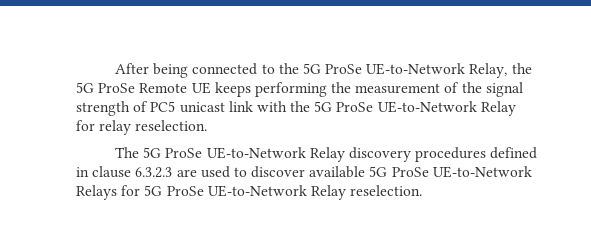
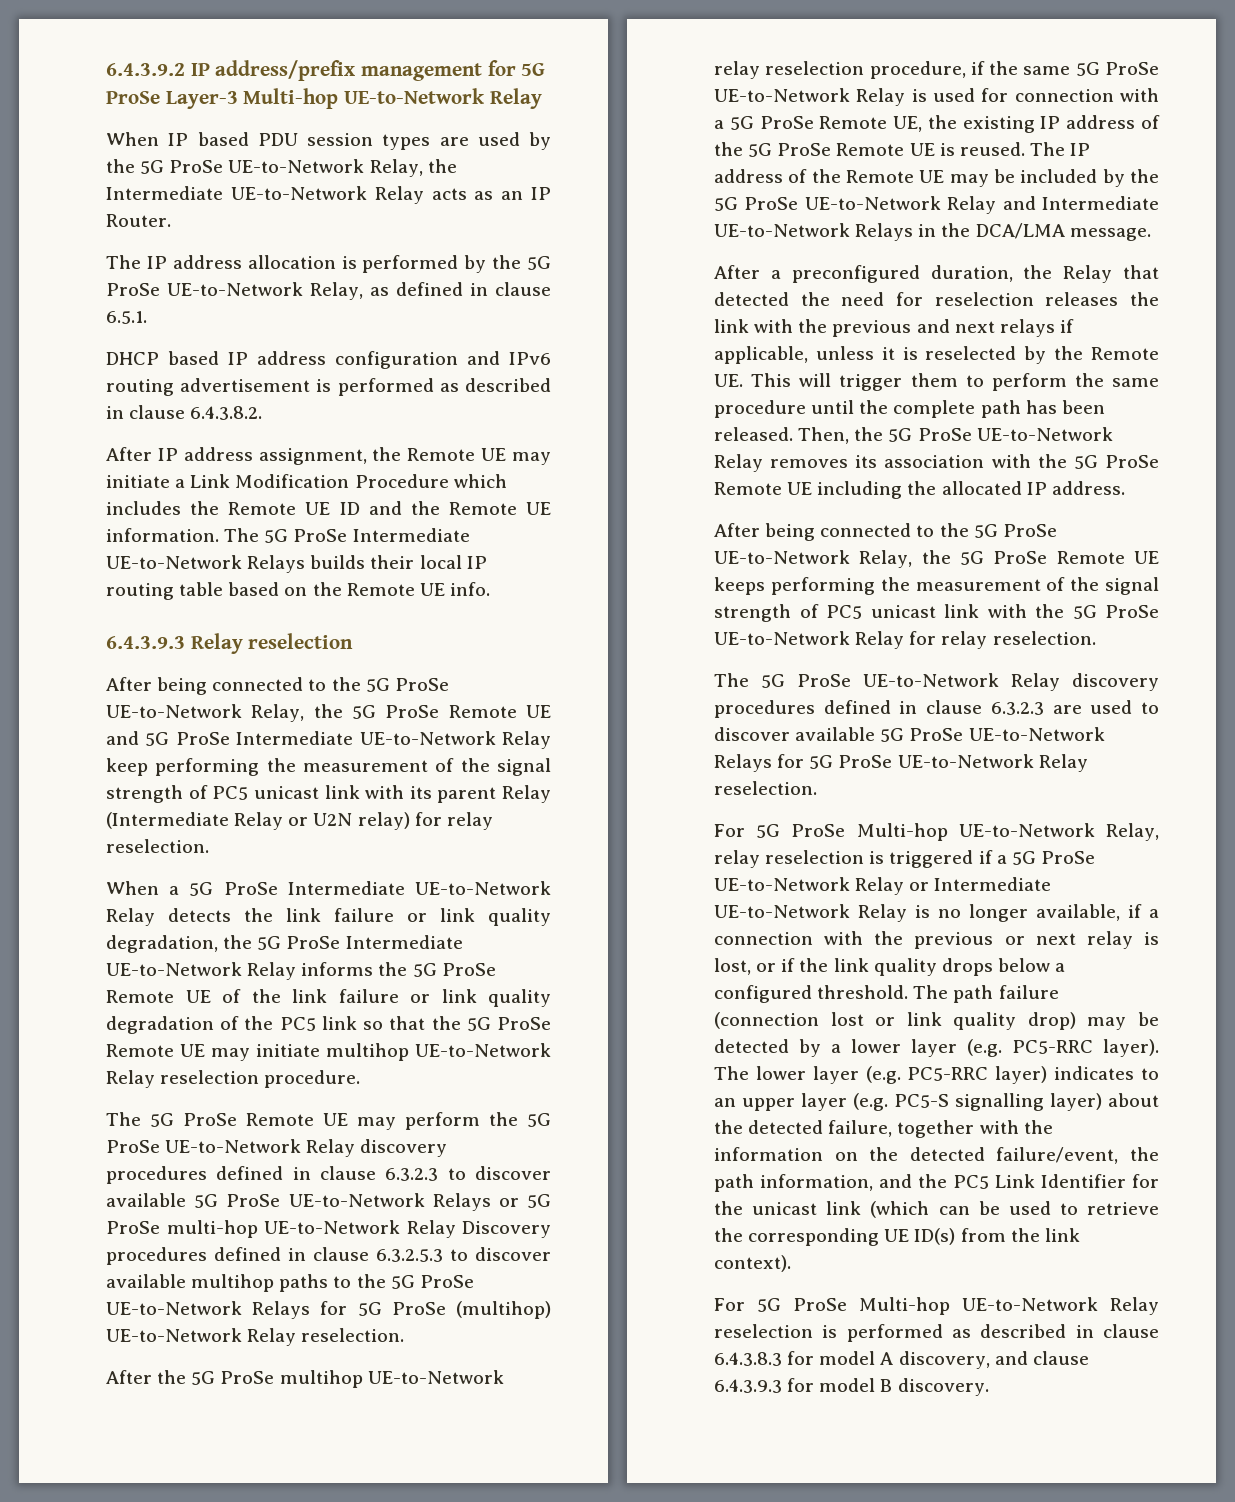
(114, 68) none -> [106,60,546,81] [106,88,542,109] [106,132,551,150] [106,159,457,177] [106,186,551,204] [106,214,171,227] [106,255,551,273] [106,282,551,300] [106,311,147,324] [106,351,551,369] [106,378,551,396] [106,405,263,420] [106,447,552,465] [106,474,507,488] [106,501,551,515] [106,528,470,543] [106,555,487,573] [106,582,490,600] [106,633,354,654] [106,677,449,695] [106,704,551,722] [106,731,551,749] [106,758,551,776] [106,785,551,803] [106,812,493,830] [106,839,209,853] [106,881,551,896] [106,908,551,926] [106,935,463,953] [106,962,496,980] [106,989,551,1007] [106,1016,551,1034] [106,1043,551,1061] [106,1070,361,1088] [106,1112,551,1130] [106,1139,448,1157] [106,1166,551,1184] [106,1193,551,1211] [106,1220,551,1238] [106,1247,551,1265] [106,1274,474,1292] [106,1301,551,1319] [106,1328,405,1346] [106,1370,504,1388] [714,61,1159,79] [714,88,1159,106] [714,115,1160,133] [714,142,1091,157] [714,169,1159,187] [714,196,1159,214] [714,223,1151,241] [714,265,1159,283] [714,292,1159,306] [714,319,1074,337] [714,346,1159,364] [714,373,1159,391] [714,400,1105,418] [714,427,1113,444] [714,454,1159,472] [714,481,1125,499] 6.4.3.9.2 IP address/prefix management for 5G ProSe Layer-3 Multi-hop UE-to-Network Relay // When IP based PDU session types are used by the 5G ProSe UE-to-Network Relay, the Intermediate UE-to-Network Relay acts as an IP Router. // The IP address allocation is performed by the 5G ProSe UE-to-Network Relay, as defined in clause 6.5.1. // DHCP based IP address configuration and IPv6 routing advertisement is performed as described in clause 6.4.3.8.2. // After IP address assignment, the Remote UE may initiate a Link Modification Procedure which includes the Remote UE ID and the Remote UE information. The 5G ProSe Intermediate UE-to-Network Relays builds their local IP routing table based on the Remote UE info. // 6.4.3.9.3 Relay reselection // After being connected to the 5G ProSe UE-to-Network Relay, the 5G ProSe Remote UE and 5G ProSe Intermediate UE-to-Network Relay keep performing the measurement of the signal strength of PC5 unicast link with its parent Relay (Intermediate Relay or U2N relay) for relay reselection. // When a 5G ProSe Intermediate UE-to-Network Relay detects the link failure or link quality degradation, the 5G ProSe Intermediate UE-to-Network Relay informs the 5G ProSe Remote UE of the link failure or link quality degradation of the PC5 link so that the 5G ProSe Remote UE may initiate multihop UE-to-Network Relay reselection procedure. // The 5G ProSe Remote UE may perform the 5G ProSe UE-to-Network Relay discovery procedures defined in clause 6.3.2.3 to discover available 5G ProSe UE-to-Network Relays or 5G ProSe multi-hop UE-to-Network Relay Discovery procedures defined in clause 6.3.2.5.3 to discover available multihop paths to the 5G ProSe UE-to-Network Relays for 5G ProSe (multihop) UE-to-Network Relay reselection. // After the 5G ProSe multihop UE-to-Network relay reselection procedure, if the same 5G ProSe UE-to-Network Relay is used for connection with a 5G ProSe Remote UE, the existing IP address of the 5G ProSe Remote UE is reused. The IP address of the Remote UE may be included by the 5G ProSe UE-to-Network Relay and Intermediate UE-to-Network Relays in the DCA/LMA message. // After a preconfigured duration, the Relay that detected the need for reselection releases the link with the previous and next relays if applicable, unless it is reselected by the Remote UE. This will trigger them to perform the same procedure until the complete path has been released. Then, the 5G ProSe UE-to-Network Relay removes its association with the 5G ProSe Remote UE including the allocated IP address. //
(423, 190) none -> [714,823,1159,841] [714,850,1095,868] [714,877,1052,895] [714,904,1159,922] [714,931,1159,949] [714,958,1066,976] [714,985,1059,1003] [714,1012,1159,1030] [714,1039,1159,1057] [714,1066,1159,1084] [714,1093,1159,1111] [714,1120,1053,1138] [714,1147,1159,1164] [714,1174,1159,1192] [714,1201,1159,1218] [714,1228,1080,1246] [714,1255,791,1272] [714,1297,1159,1315] [714,1324,1159,1342] [714,1351,1089,1369] [714,1378,989,1396] // For 5G ProSe Multi-hop UE-to-Network Relay, relay reselection is triggered if a 5G ProSe UE-to-Network Relay or Intermediate UE-to-Network Relay is no longer available, if a connection with the previous or next relay is lost, or if the link quality drops below a configured threshold. The path failure (connection lost or link quality drop) may be detected by a lower layer (e.g. PC5-RRC layer). The lower layer (e.g. PC5-RRC layer) indicates to an upper layer (e.g. PC5-S signalling layer) about the detected failure, together with the information on the detected failure/event, the path information, and the PC5 Link Identifier for the unicast link (which can be used to retrieve the corresponding UE ID(s) from the link context). // For 5G ProSe Multi-hop UE-to-Network Relay reselection is performed as described in clause 6.4.3.8.3 for model A discovery, and clause 6.4.3.9.3 for model B discovery.

